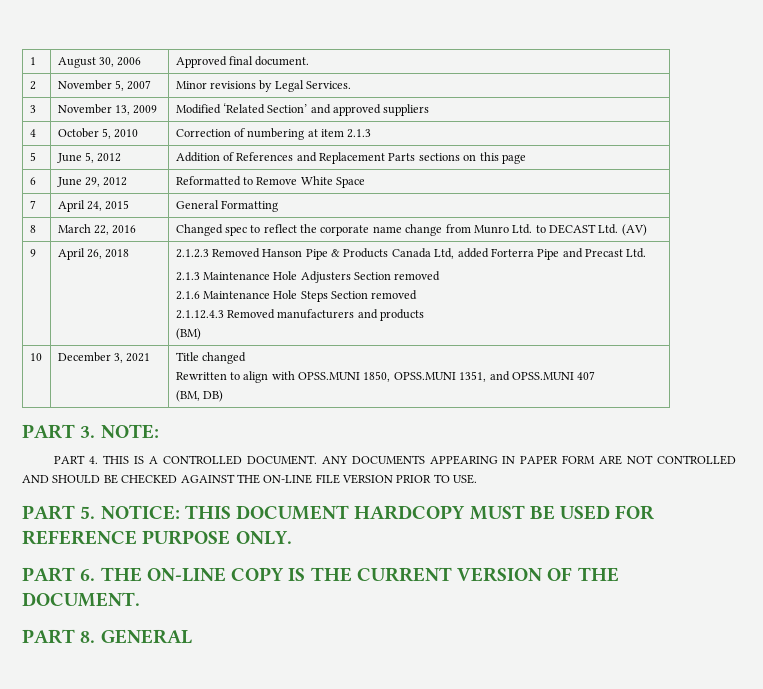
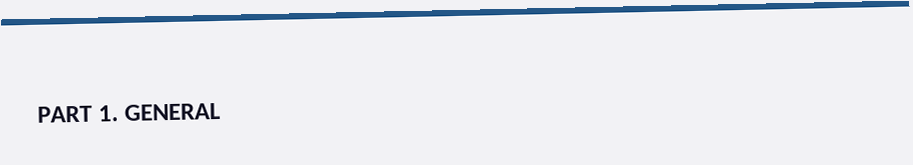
[29,57,36,65] [57,57,142,68] [175,56,310,68] [29,81,36,90] [57,80,152,91] [175,80,352,92] [29,105,36,113] [57,104,158,115] [175,103,430,116] [29,129,36,137] [57,128,139,139] [175,128,372,140] [29,152,36,161] [56,152,122,163] [175,152,526,164] [29,177,36,185] [56,177,128,187] [175,176,366,188] [29,200,36,209] [57,200,130,212] [175,200,278,212] [29,225,36,233] [57,224,137,235] [175,224,647,236] [29,249,36,257] [57,248,130,260] [175,248,647,260] [175,271,441,283] [175,290,418,302] [175,309,425,321] [175,328,201,340] [29,353,42,361] [57,352,151,363] [175,352,246,364] [175,371,596,383] [175,390,223,402] [22,424,159,439] [54,455,736,465] [22,474,478,484] [22,505,655,520] [22,530,292,545] [22,567,619,582] [22,592,140,607] [22,629,96,644] 1 | August 30, 2006 | Approved final document. // 2 | November 5, 2007 | Minor revisions by Legal Services. // 3 | November 13, 2009 | Modified ‘Related Section’ and approved suppliers // 4 | October 5, 2010 | Correction of numbering at item 2.1.3 // 5 | June 5, 2012 | Addition of References and Replacement Parts sections on this page // 6 | June 29, 2012 | Reformatted to Remove White Space // 7 | April 24, 2015 | General Formatting // 8 | March 22, 2016 | Changed spec to reflect the corporate name change from Munro Ltd. to DECAST Ltd. (AV) // 9 | April 26, 2018 | 2.1.2.3 Removed Hanson Pipe & Products Canada Ltd, added Forterra Pipe and Precast Ltd. // 2.1.3 Maintenance Hole Adjusters Section removed // 2.1.6 Maintenance Hole Steps Section removed // 2.1.12.4.3 Removed manufacturers and products // (BM) // 10 | December 3, 2021 | Title changed // Rewritten to align with OPSS.MUNI 1850, OPSS.MUNI 1351, and OPSS.MUNI 407 // (BM, DB) // PART 3. NOTE: // PART 4. THIS IS A CONTROLLED DOCUMENT. ANY DOCUMENTS APPEARING IN PAPER FORM ARE NOT CONTROLLED AND SHOULD BE CHECKED AGAINST THE ON-LINE FILE VERSION PRIOR TO USE. // PART 5. NOTICE: THIS DOCUMENT HARDCOPY MUST BE USED FOR REFERENCE PURPOSE ONLY. // PART 6. THE ON-LINE COPY IS THE CURRENT VERSION OF THE DOCUMENT. // PART 8. -> [37,105,119,123] PART 1.

